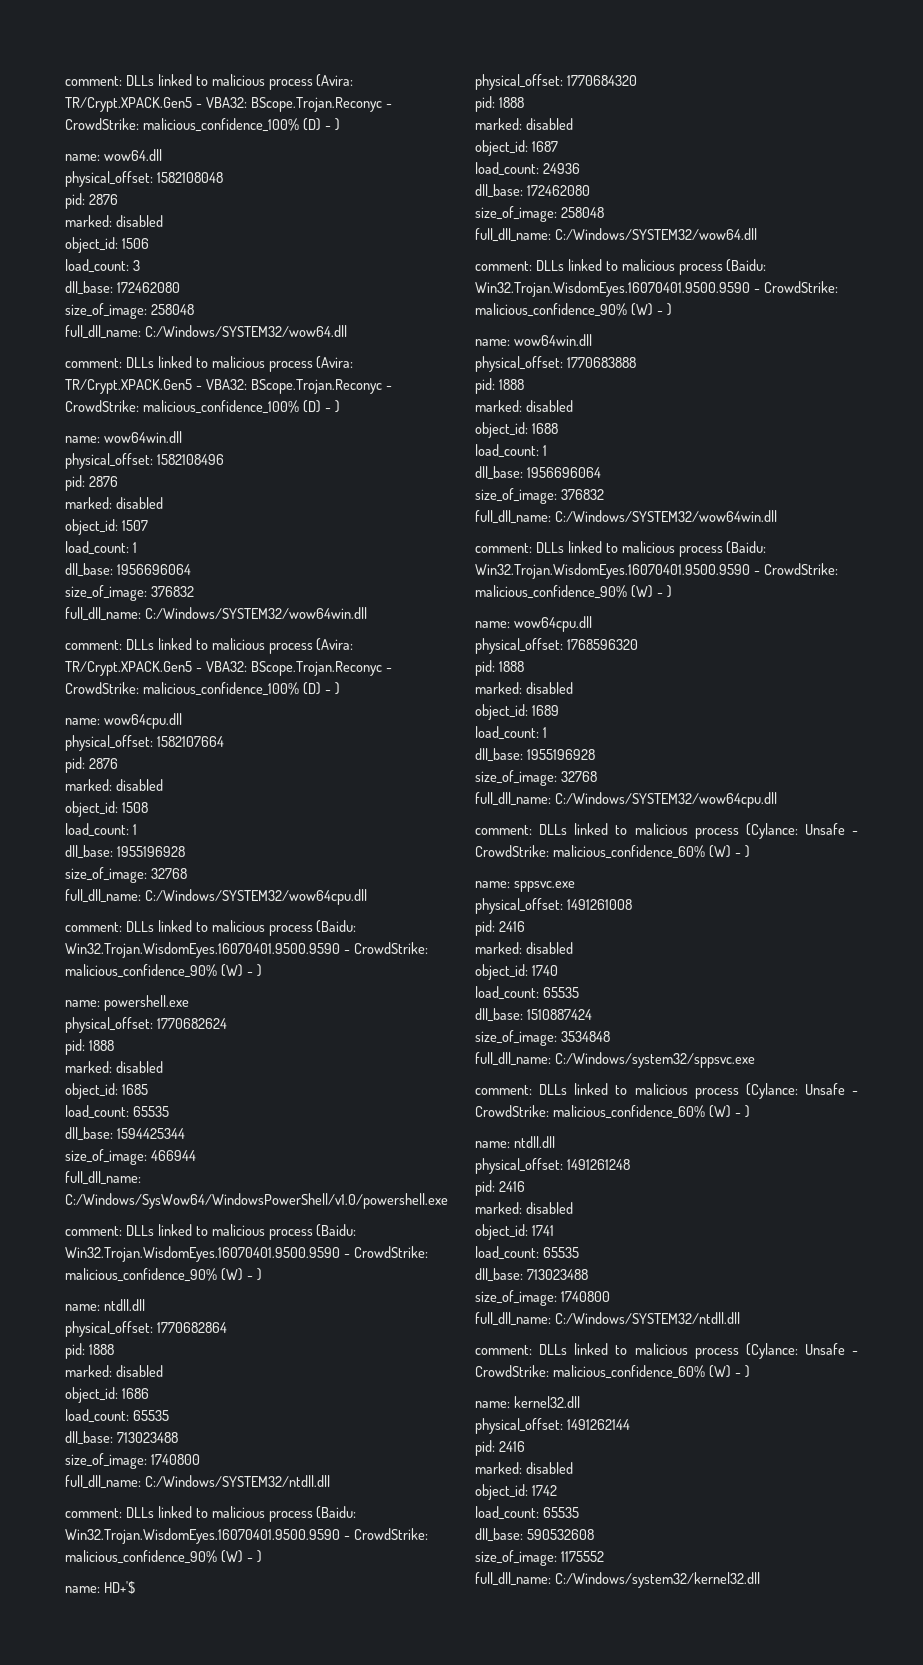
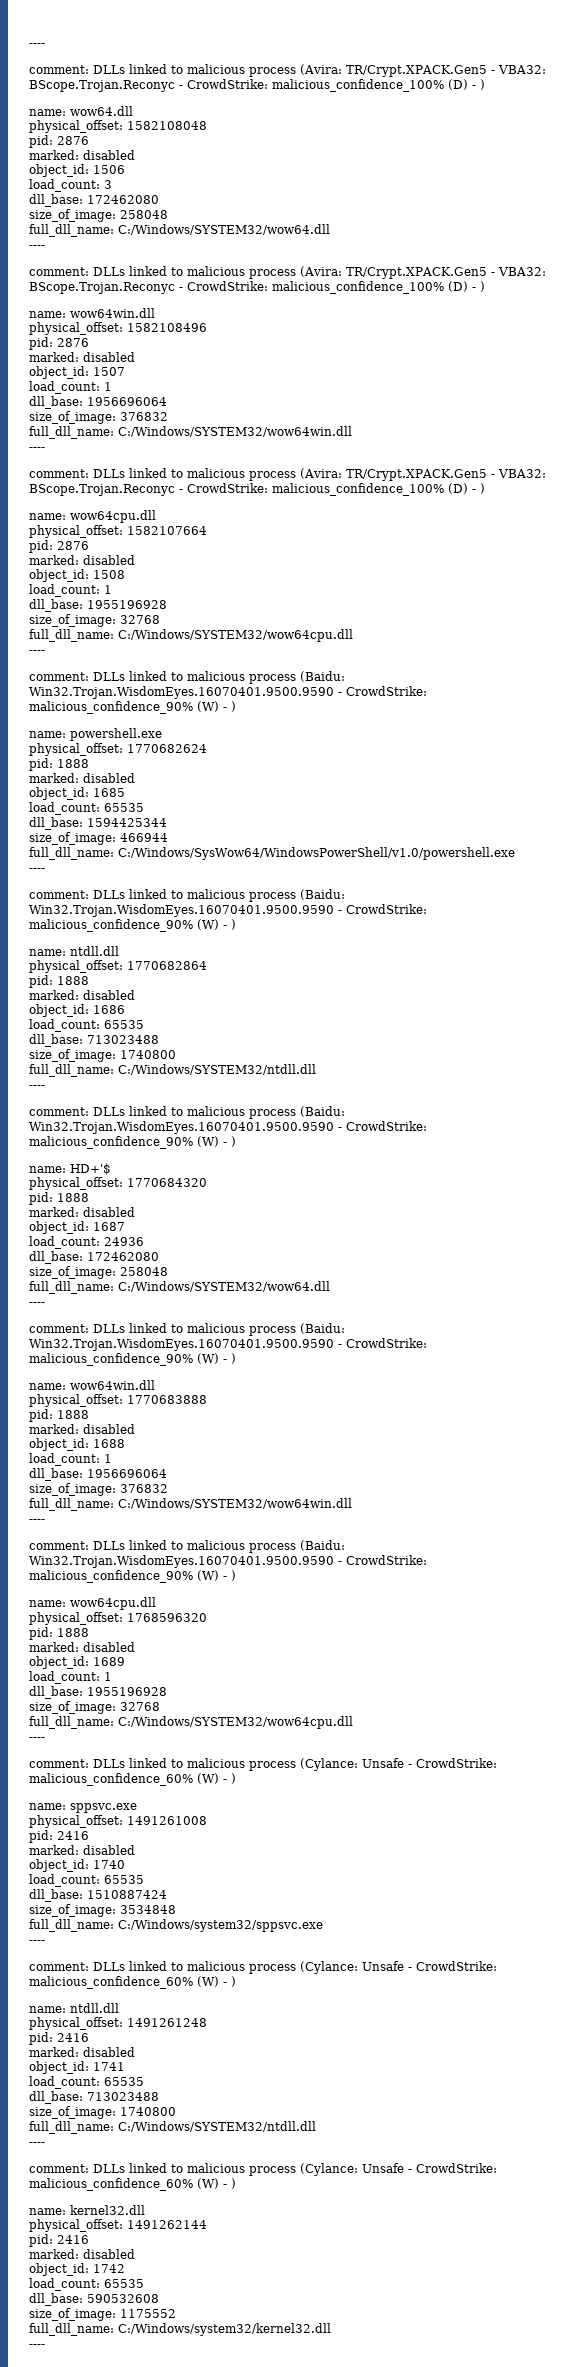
(65, 81) none -> [29,43,45,47] ---- //
(347, 331) none -> [29,245,45,249] // ----
(367, 613) none -> [29,447,45,451] // ----
(367, 897) none -> [29,650,45,654] // ----
(448, 1201) none -> [29,868,45,872] // ----
(330, 1481) none -> [29,1085,45,1089] // ----
(757, 234) none -> [29,1302,45,1306] // ----
(777, 516) none -> [29,1519,45,1523] // ----
(777, 800) none -> [29,1737,45,1741] // ----
(755, 1060) none -> [29,1940,45,1944] // ----
(740, 1318) none -> [29,2142,45,2146] // ----
(760, 1580) none -> [29,2344,45,2348] // ----

